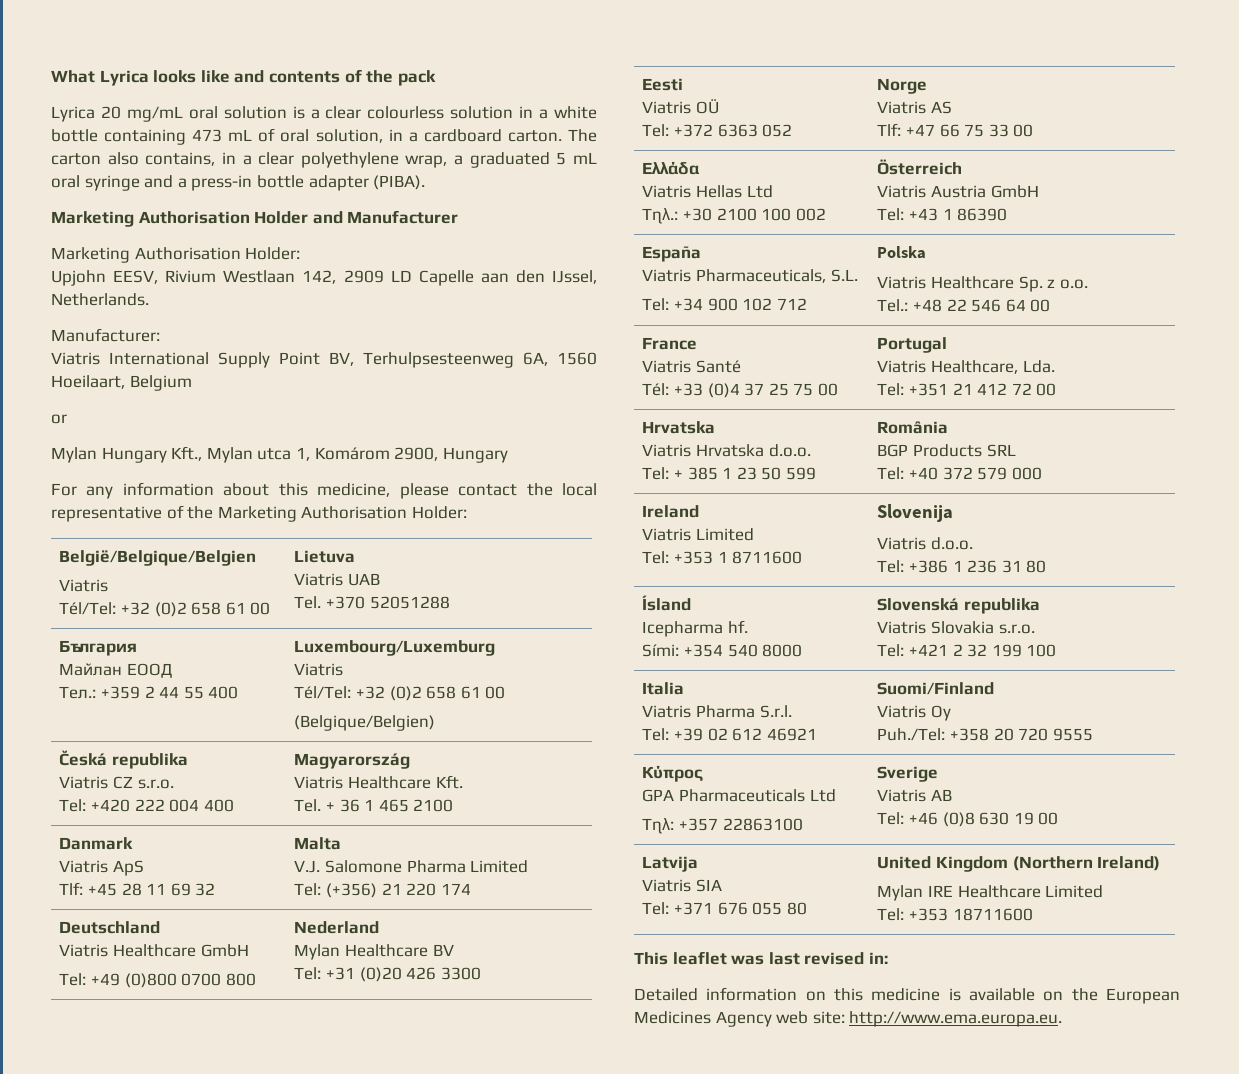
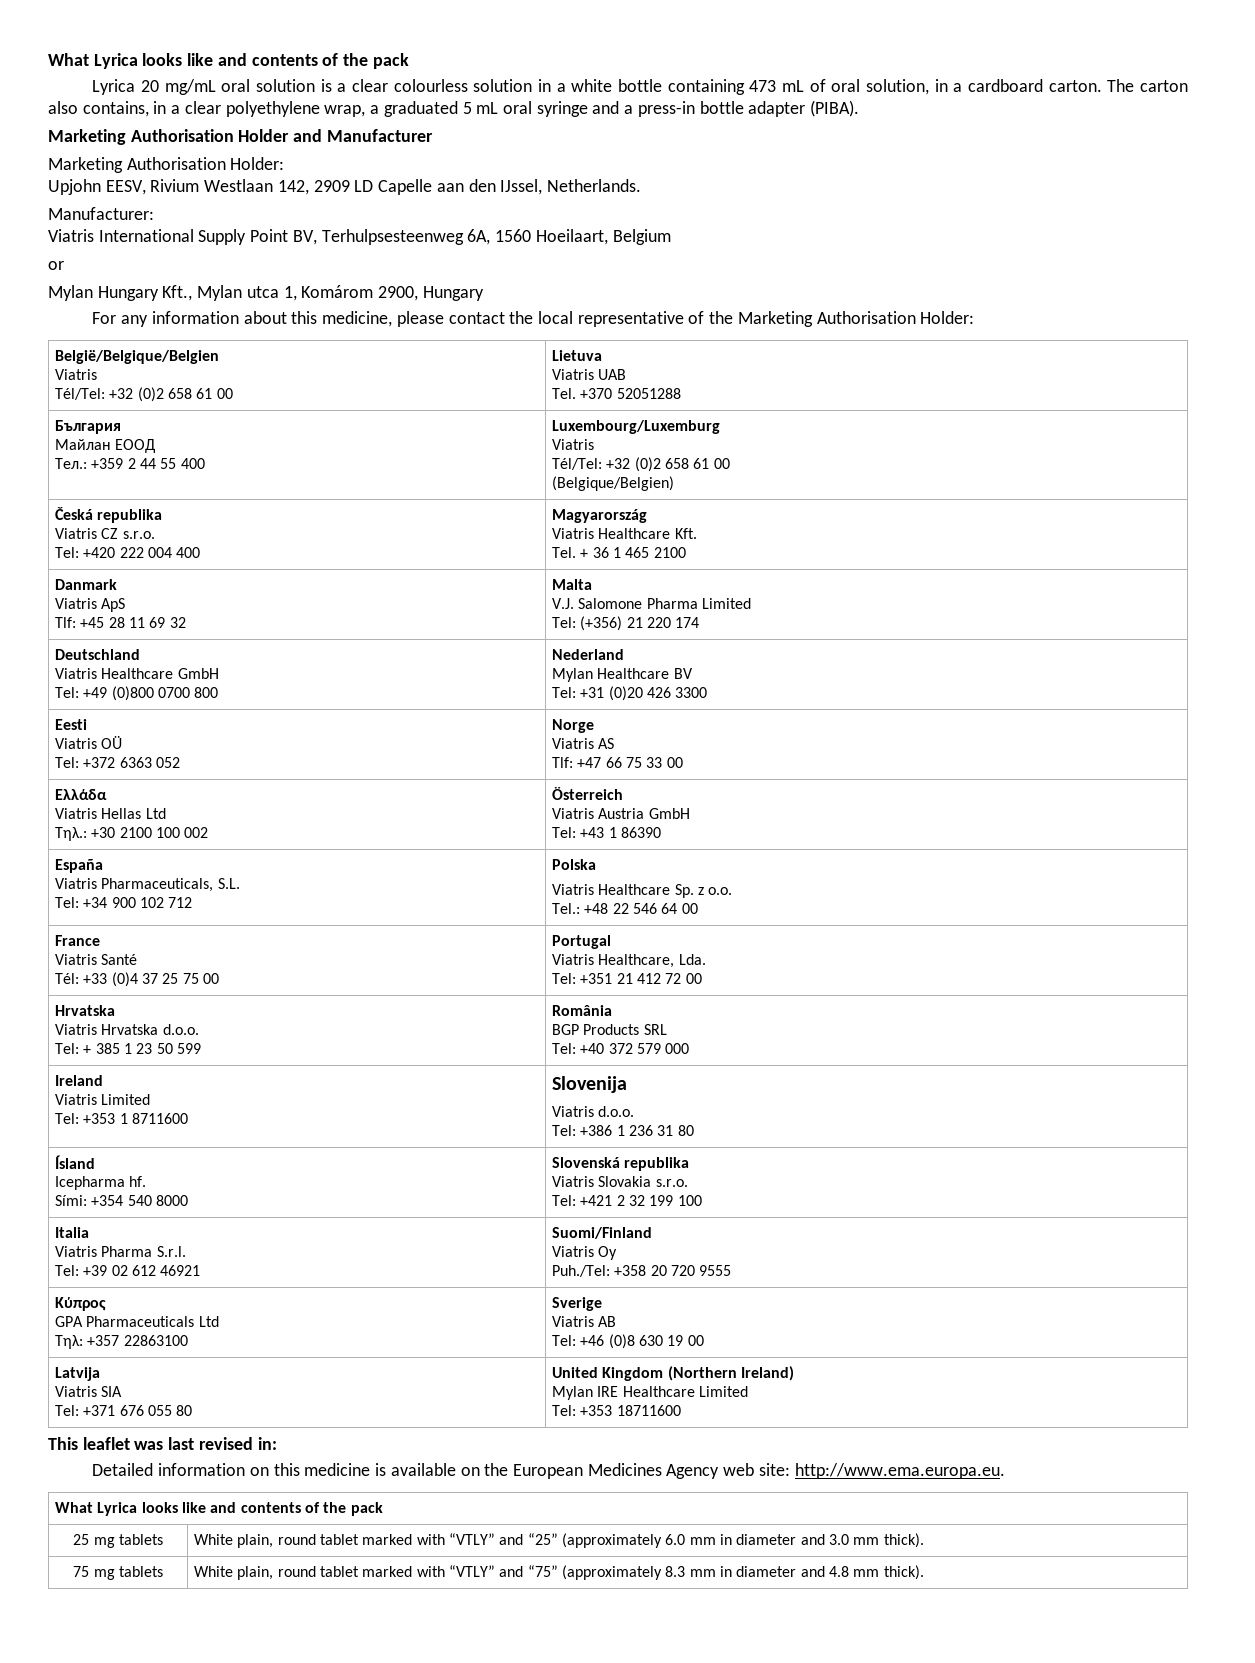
(1063, 1019) none -> [55,1502,383,1516] [73,1534,163,1548] [194,1533,924,1548] [73,1566,163,1580] [194,1565,924,1580] // What Lyrica looks like and contents of the pack // 25 mg tablets | White plain, round tablet marked with “VTLY” and “25” (approximately 6.0 mm in diameter and 3.0 mm thick). // 75 mg tablets | White plain, round tablet marked with “VTLY” and “75” (approximately 8.3 mm in diameter and 4.8 mm thick).

